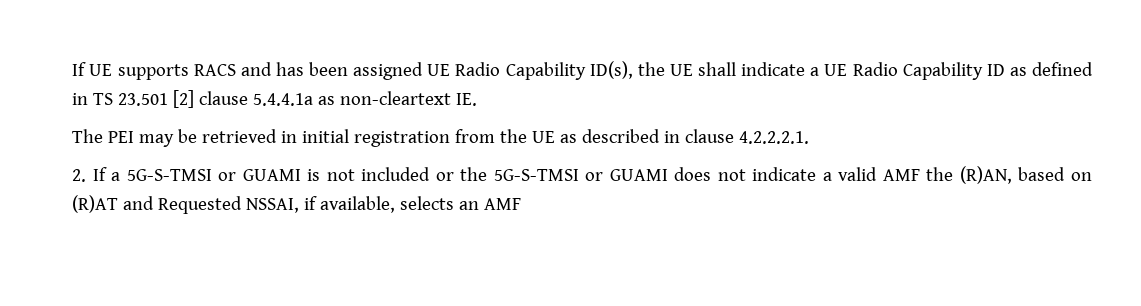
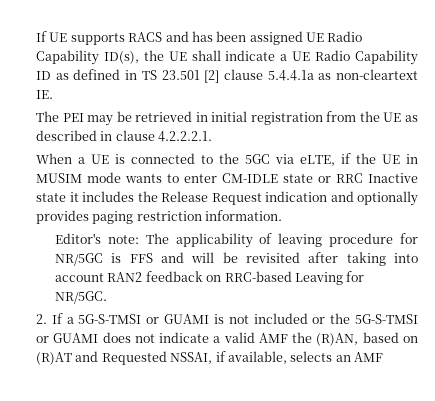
(810, 137) none -> [36,153,418,166] [36,172,419,183] [36,191,418,206] [36,210,283,224] [55,233,419,248] [55,252,419,266] [55,271,365,285] [55,291,108,304] // When a UE is connected to the 5GC via eLTE, if the UE in MUSIM mode wants to enter CM-IDLE state or RRC Inactive state it includes the Release Request indication and optionally provides paging restriction information. // Editor's note: The applicability of leaving procedure for NR/5GC is FFS and will be revisited after taking into account RAN2 feedback on RRC-based Leaving for NR/5GC.

